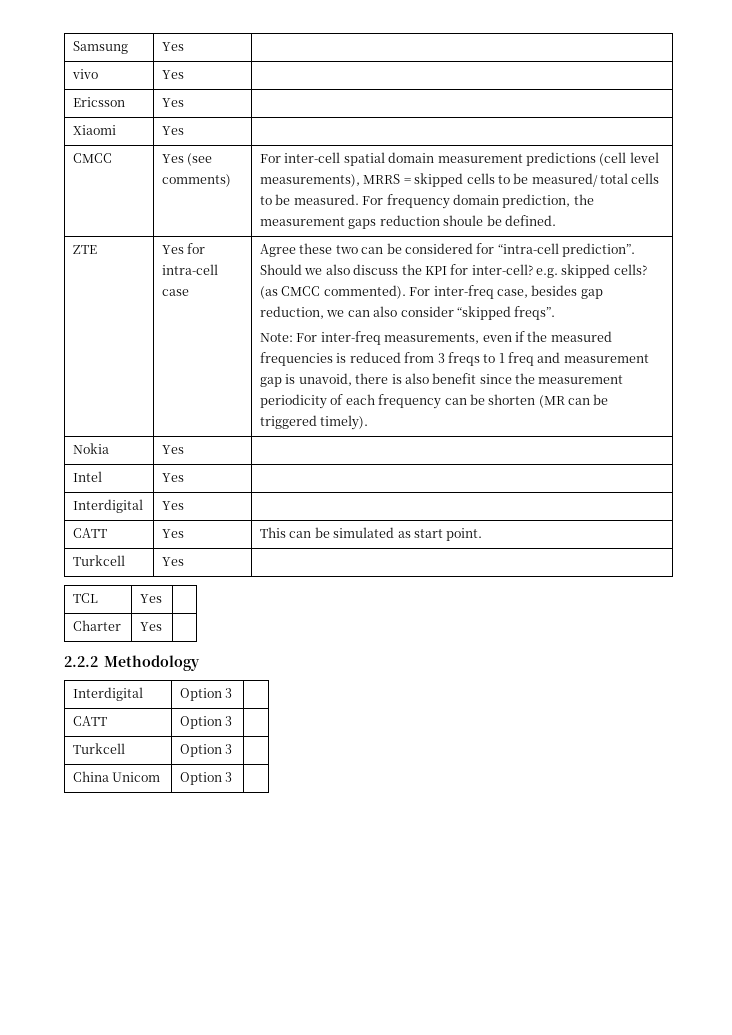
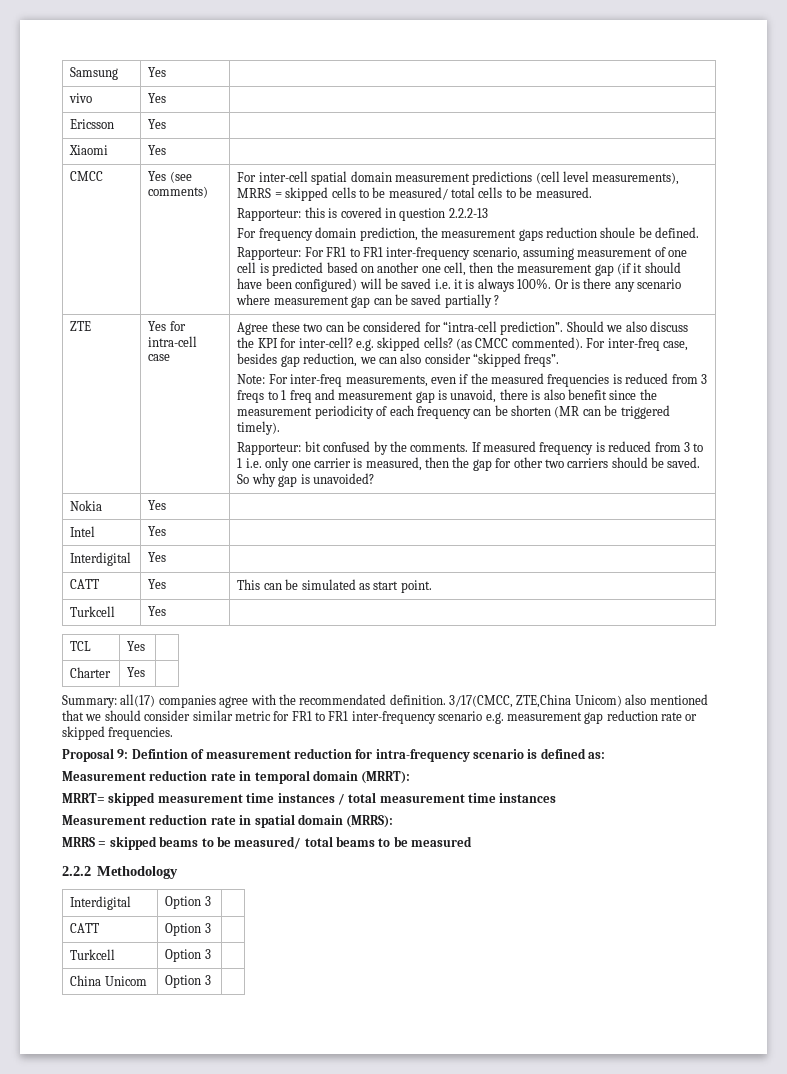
(359, 199) none -> [237,207,488,221] // Rapporteur: this is covered in question 2.2.2-13 //
(556, 220) none -> [237,247,688,260] [237,262,681,276] [237,278,682,292] [236,294,500,308] // Rapporteur: For FR1 to FR1 inter-frequency scenario, assuming measurement of one cell is predicted based on another one cell, then the measurement gap (if it should have been configured) will be saved i.e. it is always 100%. Or is there any scenario where measurement gap can be saved partially ?
(369, 422) none -> [237,441,704,455] [237,457,701,471] [237,473,374,487] // Rapporteur: bit confused by the comments. If measured frequency is reduced from 3 to 1 i.e. only one carrier is measured, then the gap for other two carriers should be saved. So why gap is unavoided?
(163, 626) none -> [62,694,708,708] [62,710,698,724] [62,726,174,740] [62,748,606,762] [62,770,411,784] [62,792,557,806] [62,814,394,828] [62,836,473,850] // Summary: all(17) companies agree with the recommendated definition. 3/17(CMCC, ZTE,China Unicom) also mentioned that we should consider similar metric for FR1 to FR1 inter-frequency scenario e.g. measurement gap reduction rate or skipped frequencies. // Proposal 9: Defintion of measurement reduction for intra-frequency scenario is defined as: // Measurement reduction rate in temporal domain (MRRT): // MRRT= skipped measurement time instances / total measurement time instances // Measurement reduction rate in spatial domain (MRRS): // MRRS = skipped beams to be measured/ total beams to be measured

